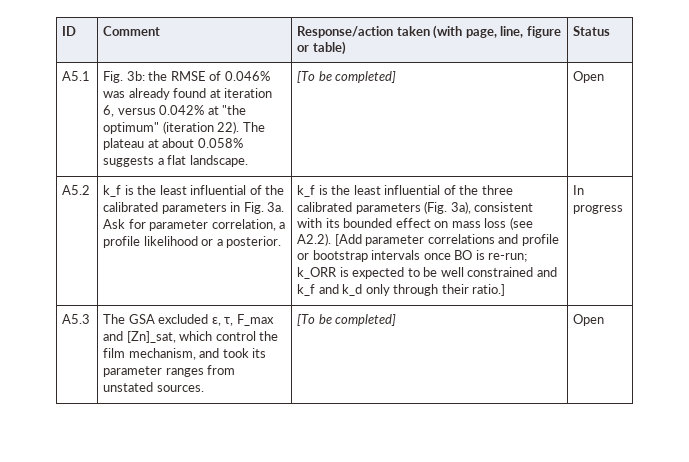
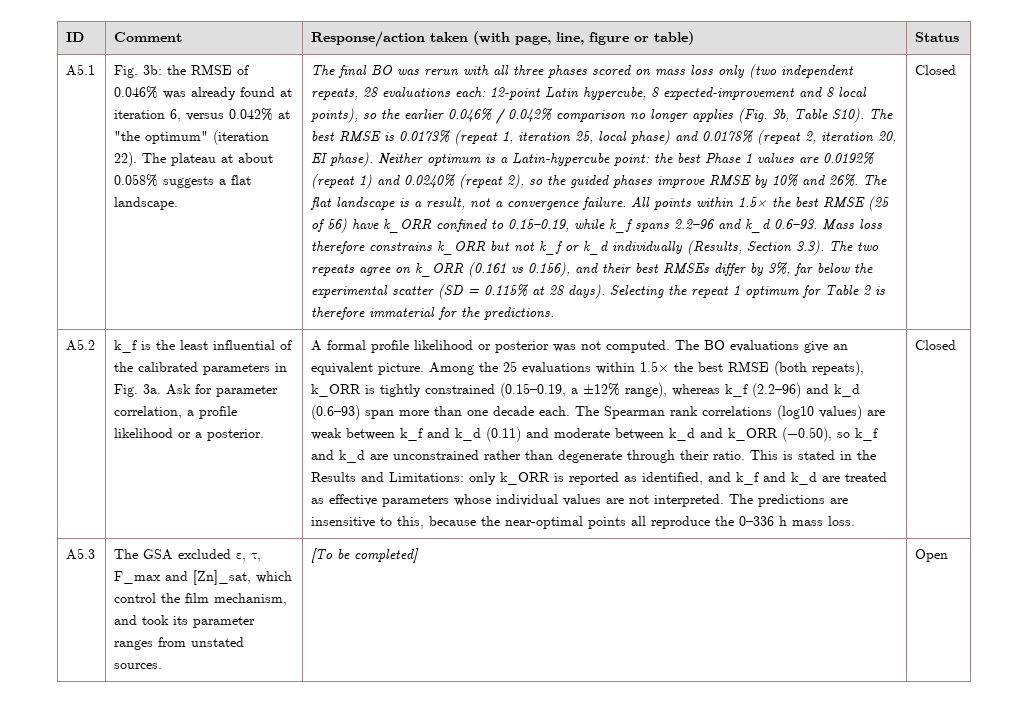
[297,71,397,83] [573,71,605,83] [To be completed] | Open -> [311,64,855,79] [311,87,868,100] [311,108,894,124] [311,130,897,145] [311,152,875,167] [311,174,888,189] [310,196,890,211] [311,218,883,233] [311,240,880,255] [311,262,874,277] [311,284,886,299] [311,307,555,320] [915,65,957,75] The final BO was rerun with all three phases scored on mass loss only (two independent repeats, 28 evaluations each: 12-point Latin hypercube, 8 expected-improvement and 8 local points), so the earlier 0.046% / 0.042% comparison no longer applies (Fig. 3b, Table S10). The best RMSE is 0.0173% (repeat 1, iteration 25, local phase) and 0.0178% (repeat 2, iteration 20, EI phase). Neither optimum is a Latin-hypercube point: the best Phase 1 values are 0.0192% (repeat 1) and 0.0240% (repeat 2), so the guided phases improve RMSE by 10% and 26%. The flat landscape is a result, not a convergence failure. All points within 1.5× the best RMSE (25 of 56) have k_ORR confined to 0.15–0.19, while k_f spans 2.2–96 and k_d 0.6–93. Mass loss therefore constrains k_ORR but not k_f or k_d individually (Results, Section 3.3). The two repeats agree on k_ORR (0.161 vs 0.156), and their best RMSEs differ by 3%, far below the experimental scatter (SD = 0.115% at 28 days). Selecting the repeat 1 optimum for Table 2 is therefore immaterial for the predictions. | Closed
[297,185,513,197] [297,201,534,214] [297,217,533,230] [297,233,559,246] [297,250,528,262] [297,267,557,279] [297,284,506,296] [573,185,585,195] [573,205,624,214] k_f is the least influential of the three calibrated parameters (Fig. 3a), consistent with its bounded effect on mass loss (see A2.2). [Add parameter correlations and profile or bootstrap intervals once BO is re-run; k_ORR is expected to be well constrained and k_f and k_d only through their ratio.] | In progress -> [311,340,849,353] [311,361,865,376] [311,383,861,398] [311,405,886,420] [311,427,879,442] [311,450,877,463] [311,472,888,485] [311,494,849,507] [311,516,856,529] [915,340,957,350] A formal profile likelihood or posterior was not computed. The BO evaluations give an equivalent picture. Among the 25 evaluations within 1.5× the best RMSE (both repeats), k_ORR is tightly constrained (0.15–0.19, a ±12% range), whereas k_f (2.2–96) and k_d (0.6–93) span more than one decade each. The Spearman rank correlations (log10 values) are weak between k_f and k_d (0.11) and moderate between k_d and k_ORR (−0.50), so k_f and k_d are unconstrained rather than degenerate through their ratio. This is stated in the Results and Limitations: only k_ORR is reported as identified, and k_f and k_d are treated as effective parameters whose individual values are not interpreted. The predictions are insensitive to this, because the near-optimal points all reproduce the 0–336 h mass loss. | Closed

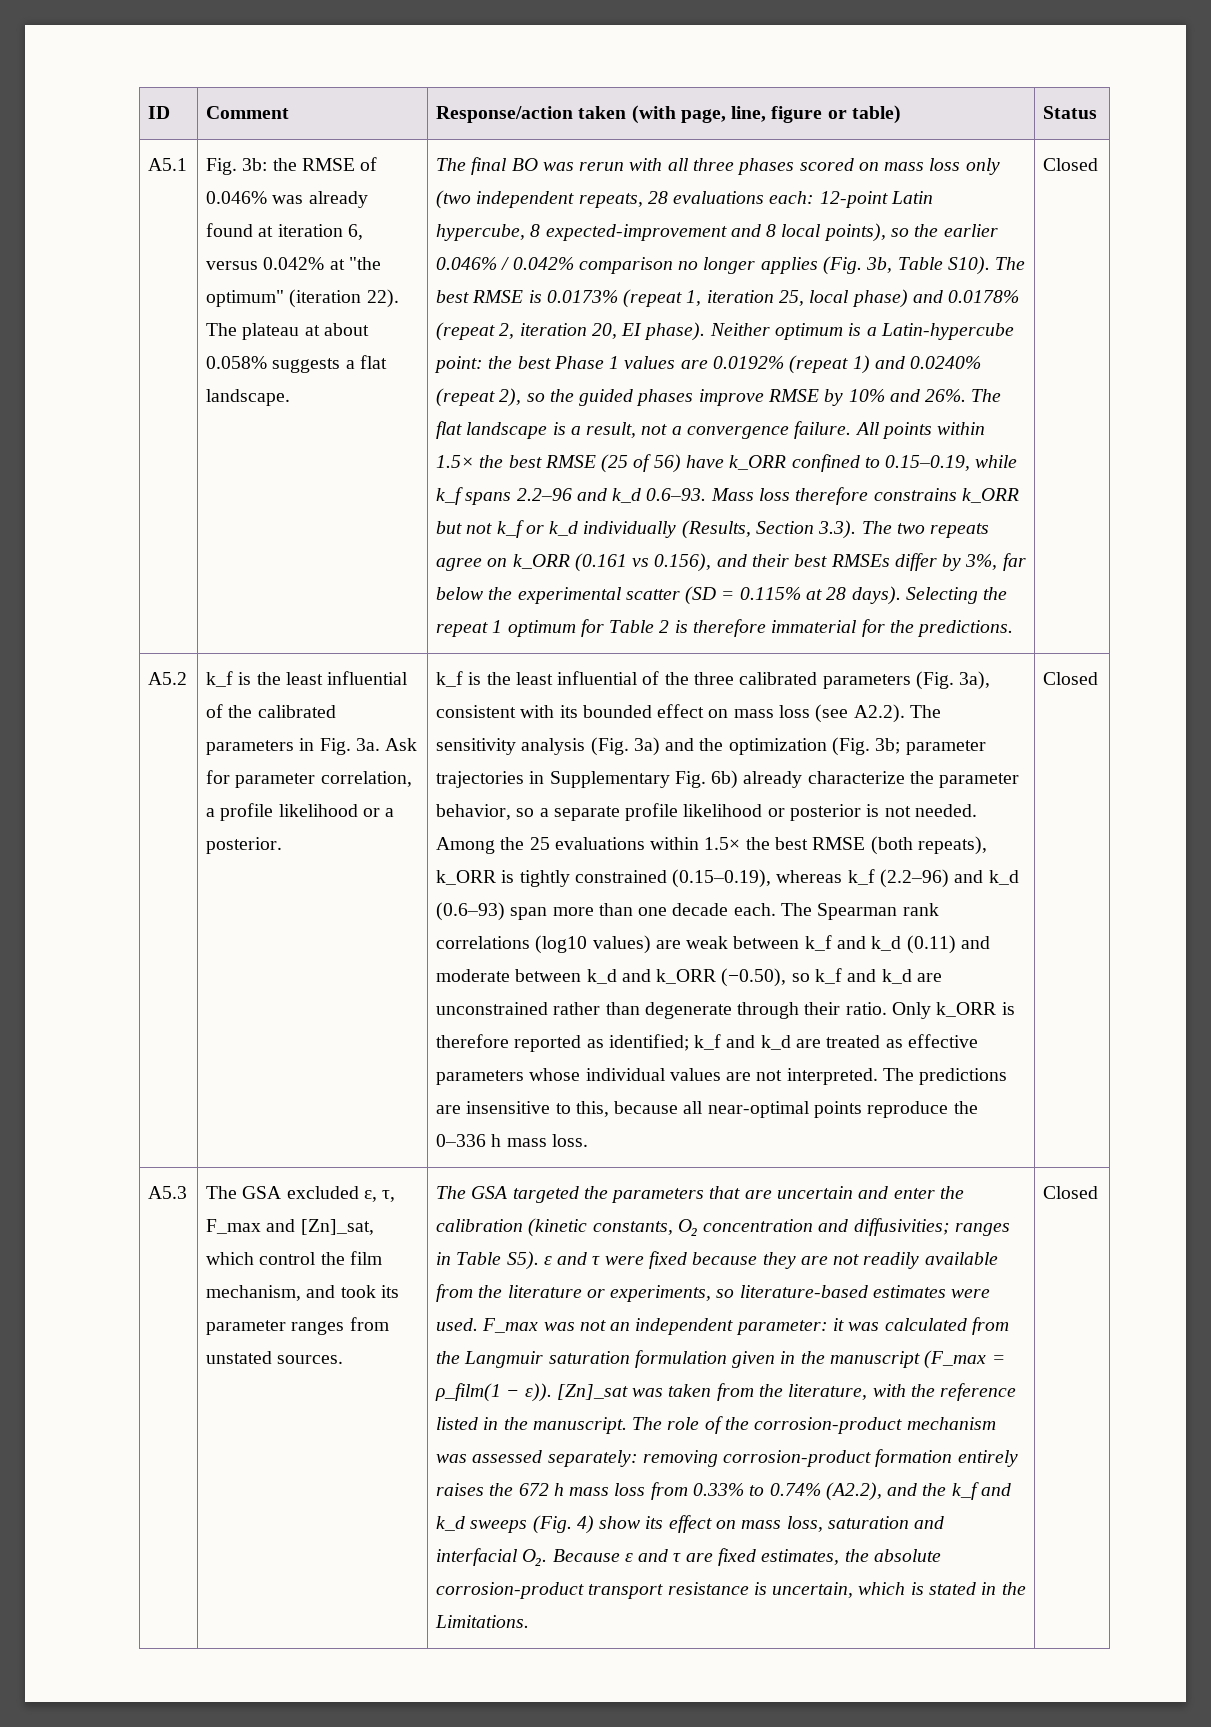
[311,340,849,353] [311,362,425,375] A formal profile likelihood or posterior was not computed. The BO evaluations give an equivalent picture. -> [436,671,991,690] [436,704,941,723] [436,737,986,756] [436,770,1020,789] [436,803,977,821] k_f is the least influential of the three calibrated parameters (Fig. 3a), consistent with its bounded effect on mass loss (see A2.2). The sensitivity analysis (Fig. 3a) and the optimization (Fig. 3b; parameter trajectories in Supplementary Fig. 6b) already characterize the parameter behavior, so a separate profile likelihood or posterior is not needed.
[500,383,668,398] (0.15–0.19, a ±12% range), -> [672,869,772,888] (0.15–0.19),
[750,450,877,460] [311,472,565,485] This is stated in the Results and Limitations: only k_ORR is -> [892,1002,1015,1019] [436,1034,510,1048] Only k_ORR is therefore
[642,472,732,485] identified, and -> [608,1034,689,1051] identified;
[481,516,501,526] the -> [683,1101,704,1114] all
[631,516,647,526] all -> (863, 1109) none
[311,548,420,563] [915,549,949,562] [To be completed] | Open -> [436,1186,964,1203] [436,1218,1011,1237] [436,1251,998,1270] [436,1284,991,1302] [436,1317,1009,1335] [436,1350,1005,1369] [435,1383,1017,1402] [436,1416,996,1434] [436,1449,1018,1467] [436,1482,1011,1501] [436,1515,945,1534] [436,1548,941,1566] [436,1582,1026,1599] [435,1615,530,1628] [1043,1186,1099,1199] The GSA targeted the parameters that are uncertain and enter the calibration (kinetic constants, O₂ concentration and diffusivities; ranges in Table S5). ε and τ were fixed because they are not readily available from the literature or experiments, so literature-based estimates were used. F_max was not an independent parameter: it was calculated from the Langmuir saturation formulation given in the manuscript (F_max = ρ_film(1 − ε)). [Zn]_sat was taken from the literature, with the reference listed in the manuscript. The role of the corrosion-product mechanism was assessed separately: removing corrosion-product formation entirely raises the 672 h mass loss from 0.33% to 0.74% (A2.2), and the k_f and k_d sweeps (Fig. 4) show its effect on mass loss, saturation and interfacial O₂. Because ε and τ are fixed estimates, the absolute corrosion-product transport resistance is uncertain, which is stated in the Limitations. | Closed

